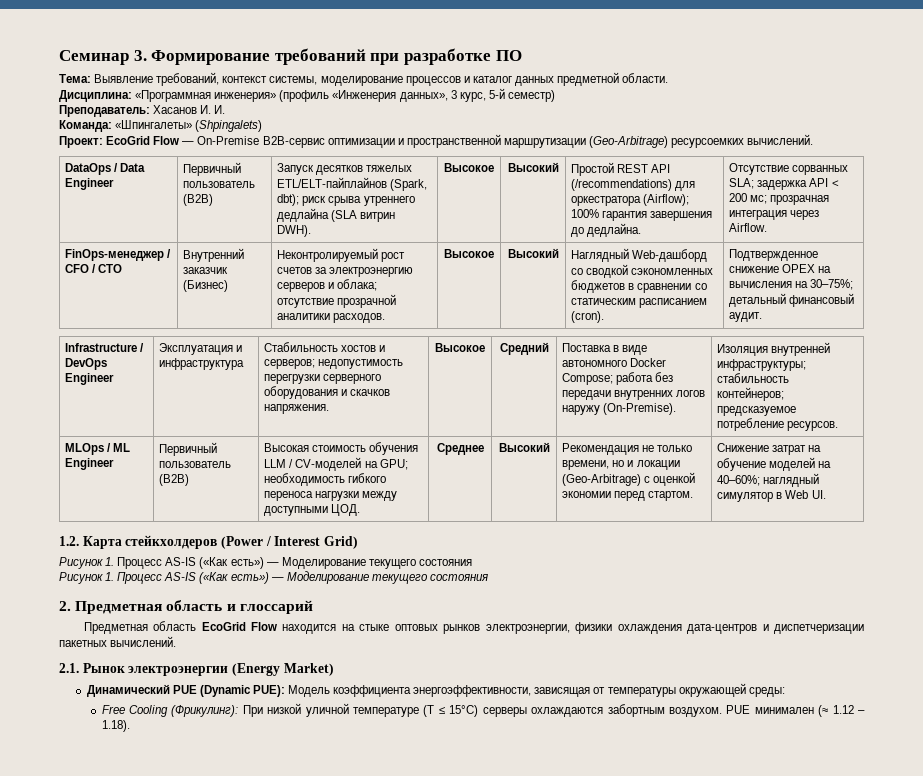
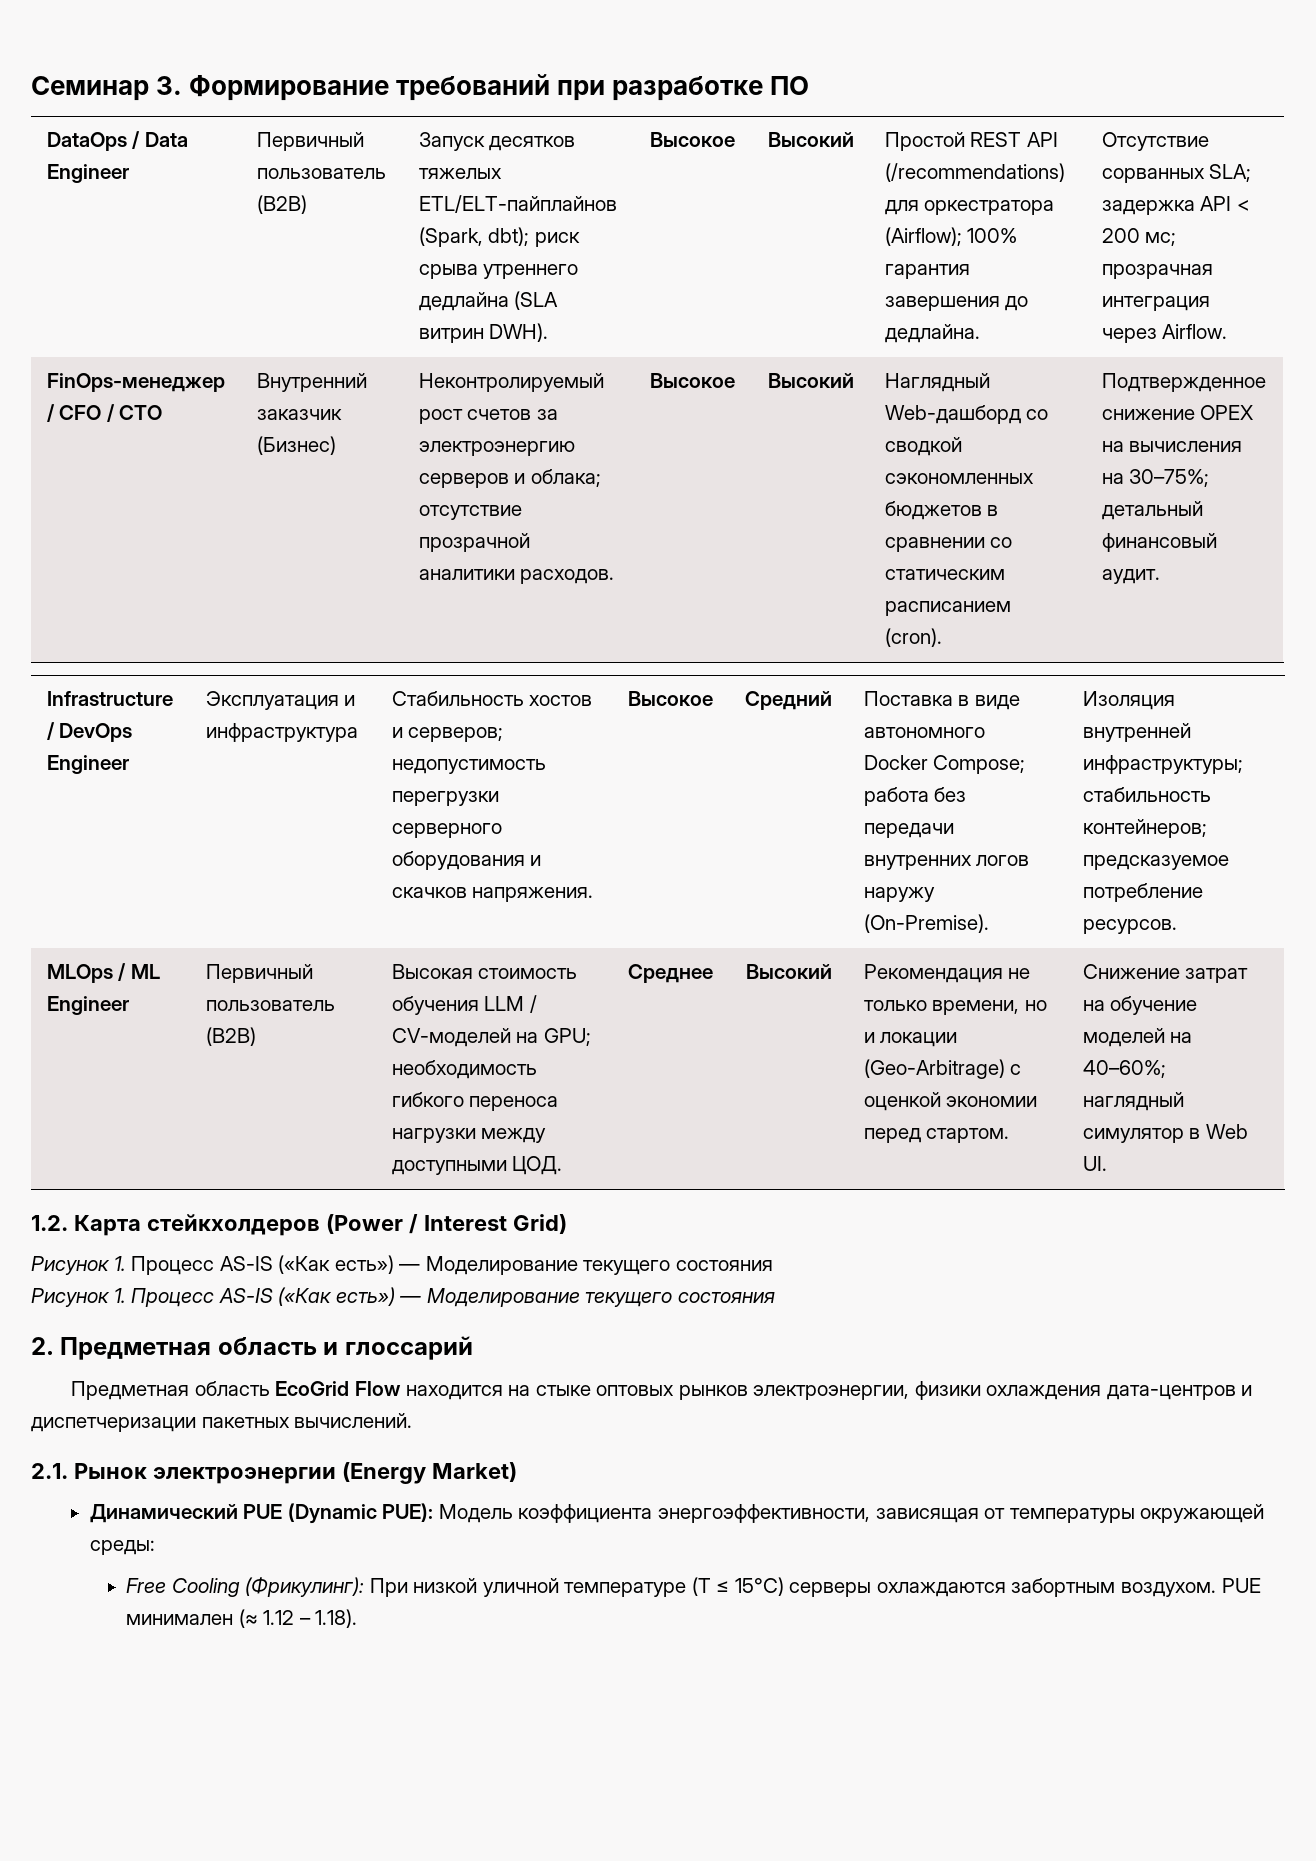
[59,72,669,86] [59,88,555,102] [59,105,226,117] [59,120,263,132] [59,134,814,148] // Тема: Выявление требований, контекст системы, моделирование процессов и каталог данных предметной области. // Дисциплина: «Программная инженерия» (профиль «Инженерия данных», 3 курс, 5-й семестр) // Преподаватель: Хасанов И. И. // Команда: «Шпингалеты» (Shpingalets) // Проект: EcoGrid Flow — On-Premise B2B-сервис оптимизации и пространственной маршрутизации (Geo-Arbitrage) ресурсоемких вычислений. -> (810, 85) none

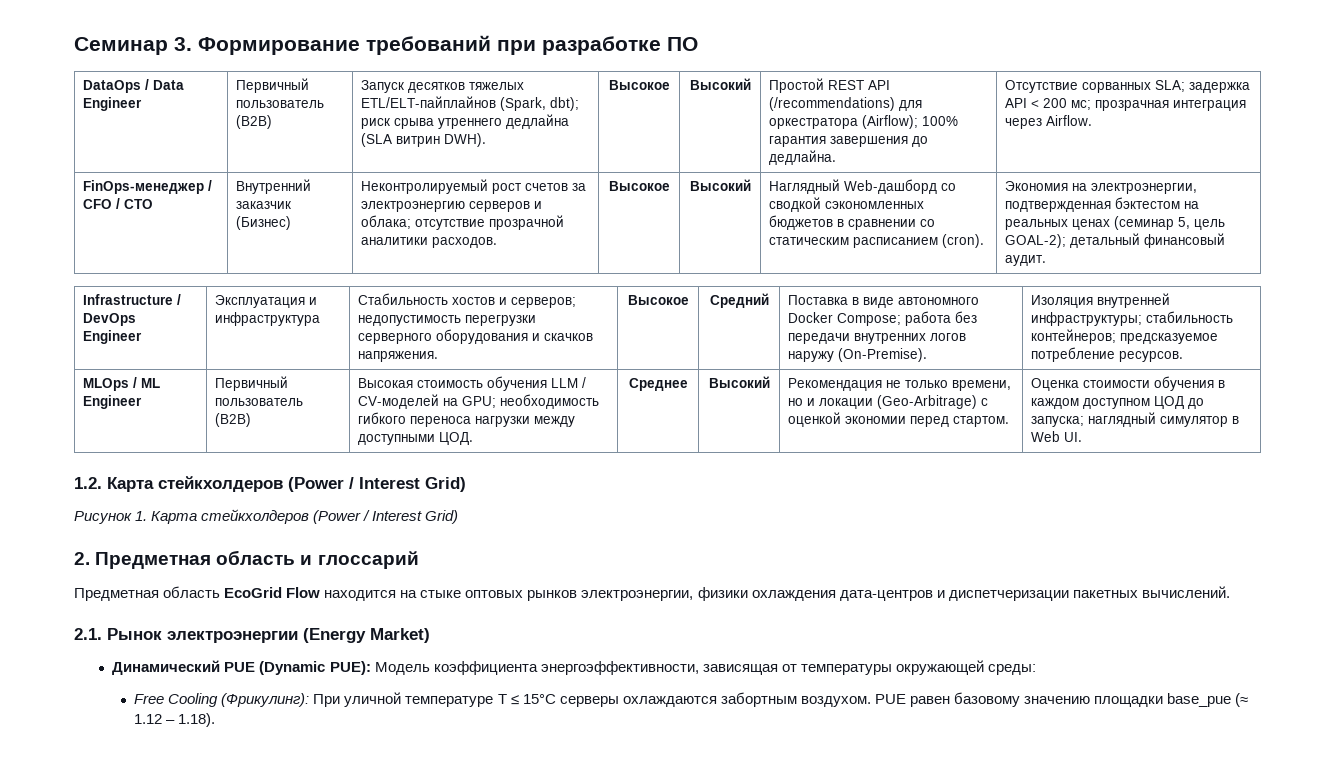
[1101,373,1266,392] [1101,405,1254,420] [1101,441,1243,452] [1101,469,1210,487] Подтвержденное снижение OPEX на вычисления на 30–75%; -> [1005,181,1198,194] [1005,197,1200,212] [1005,216,1226,230] [1005,234,1067,248] Экономия на электроэнергии, подтвержденная бэктестом на реальных ценах (семинар 5, цель GOAL-2);
[1082,964,1249,983] [1082,996,1198,1015] [1082,1028,1193,1047] [1082,1060,1166,1078] Снижение затрат на обучение моделей на 40–60%; -> [1031,376,1226,391] [1031,396,1205,409] [1031,416,1085,427] Оценка стоимости обучения в каждом доступном ЦОД до запуска;
[131,1255,773,1275] [31,1287,775,1307] Процесс AS-IS («Как есть») — Моделирование текущего состояния // Рисунок 1. Процесс AS-IS («Как есть») — Моделирование текущего состояния -> [151,509,459,524] Карта стейкхолдеров (Power / Interest Grid)
[413,1578,478,1593] низкой -> (341, 700) none
[691,1577,784,1596] (T ≤ 15°C) -> [497,694,556,705] T ≤ 15°C
[126,1614,234,1625] минимален -> [909,692,1232,707] равен базовому значению площадки base_pue

